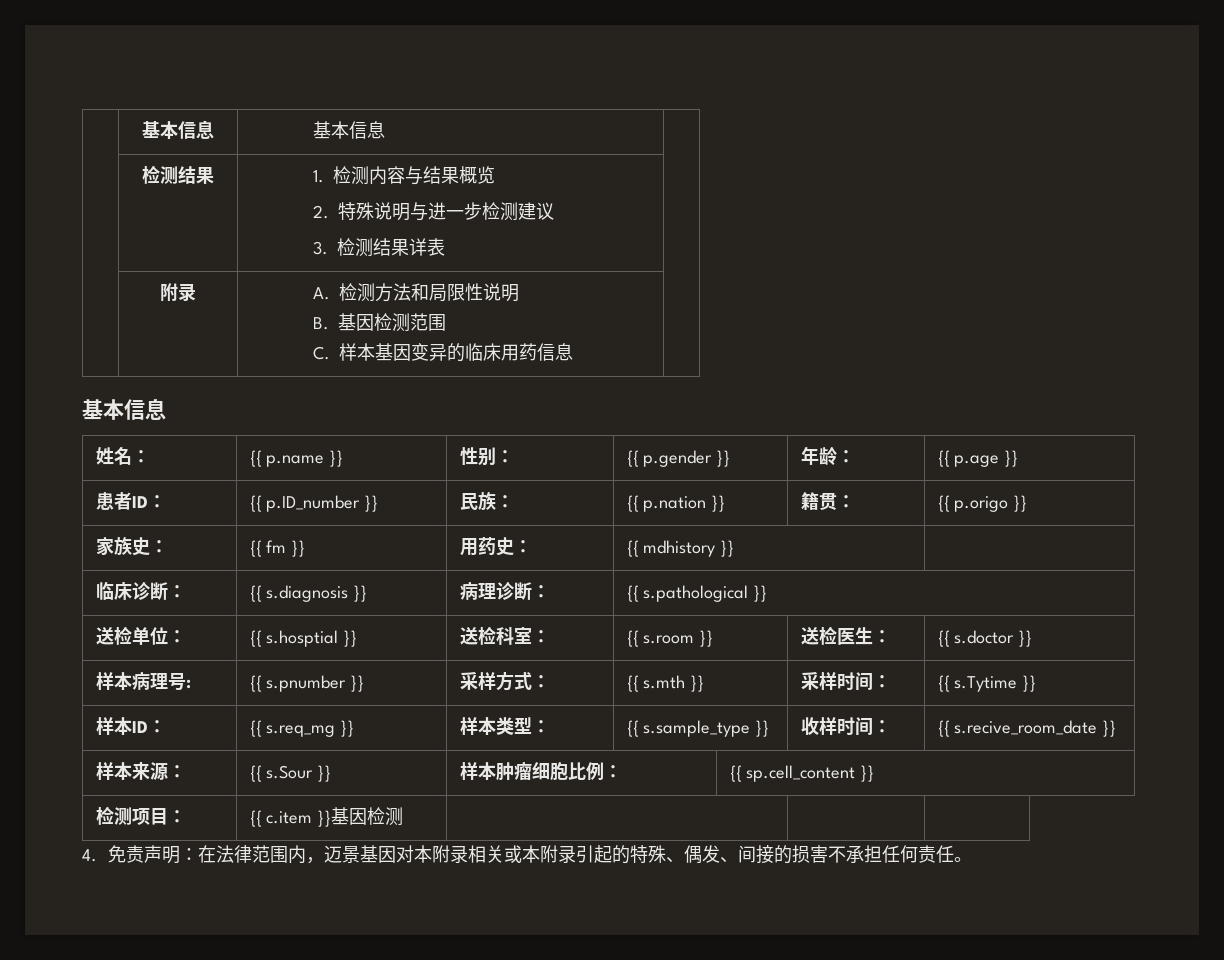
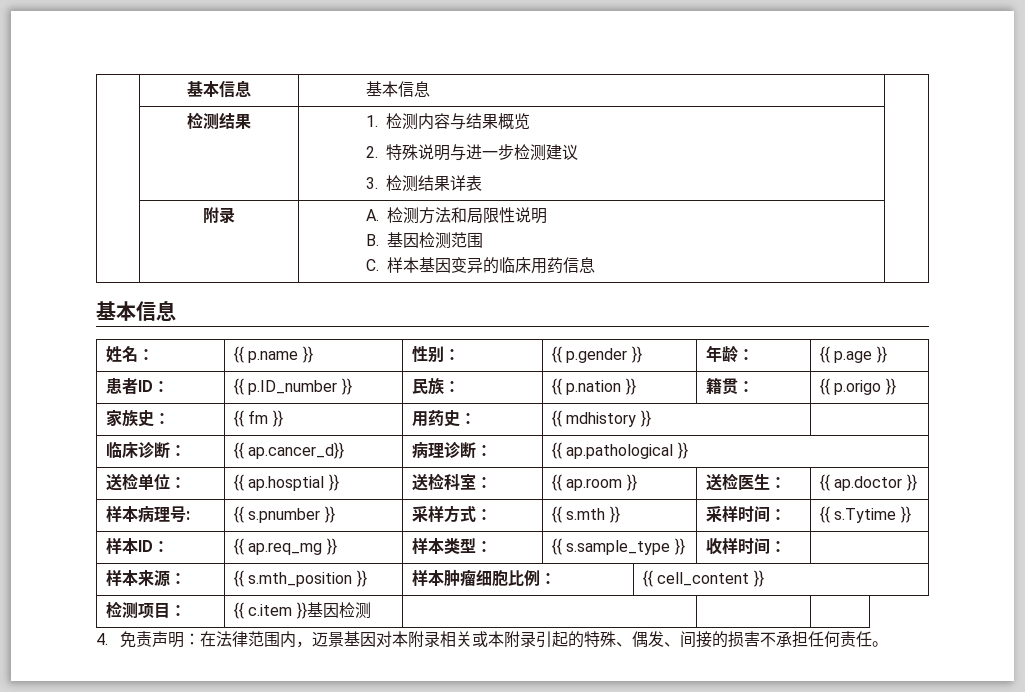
[266,585,368,602] s.diagnosis }} -> [248,442,345,459] ap.cancer_d}}
[643,585,749,602] s.pathological -> [566,444,674,459] ap.pathological
[266,630,339,647] s.hosptial -> [248,476,325,491] ap.hosptial
[643,635,695,644] s.room -> [566,478,623,491] ap.room
[954,630,1015,644] s.doctor -> [834,476,903,491] ap.doctor
[266,725,336,737] s.req_mg -> [248,542,323,555] ap.req_mg
[937,720,1117,737] {{ s.recive_room_date }} -> (786, 546) none
[266,765,314,779] s.Sour -> [248,572,353,587] s.mth_position
[746,765,856,782] sp.cell_content -> [657,572,750,586] cell_content

